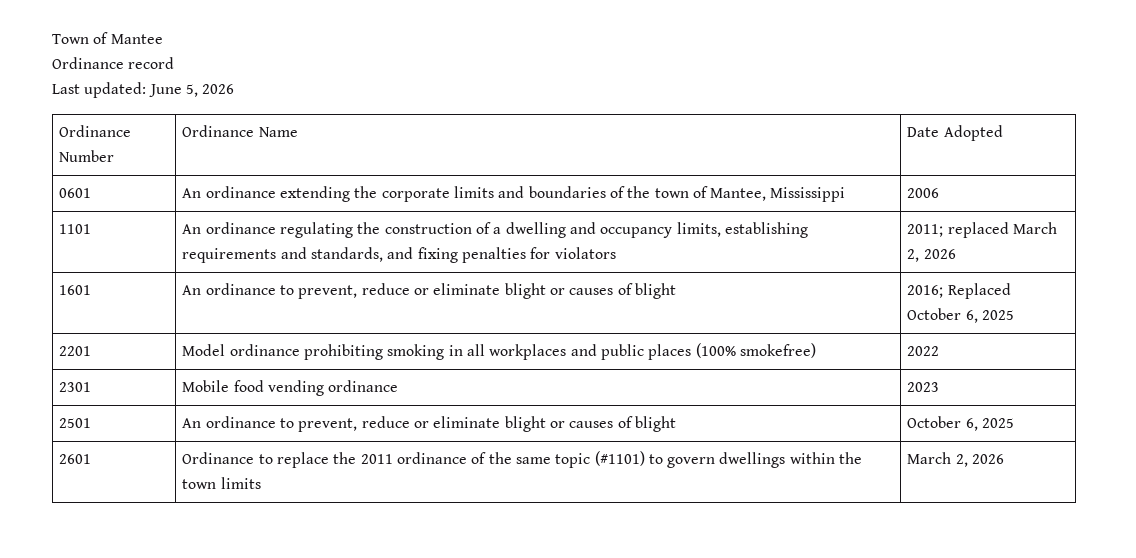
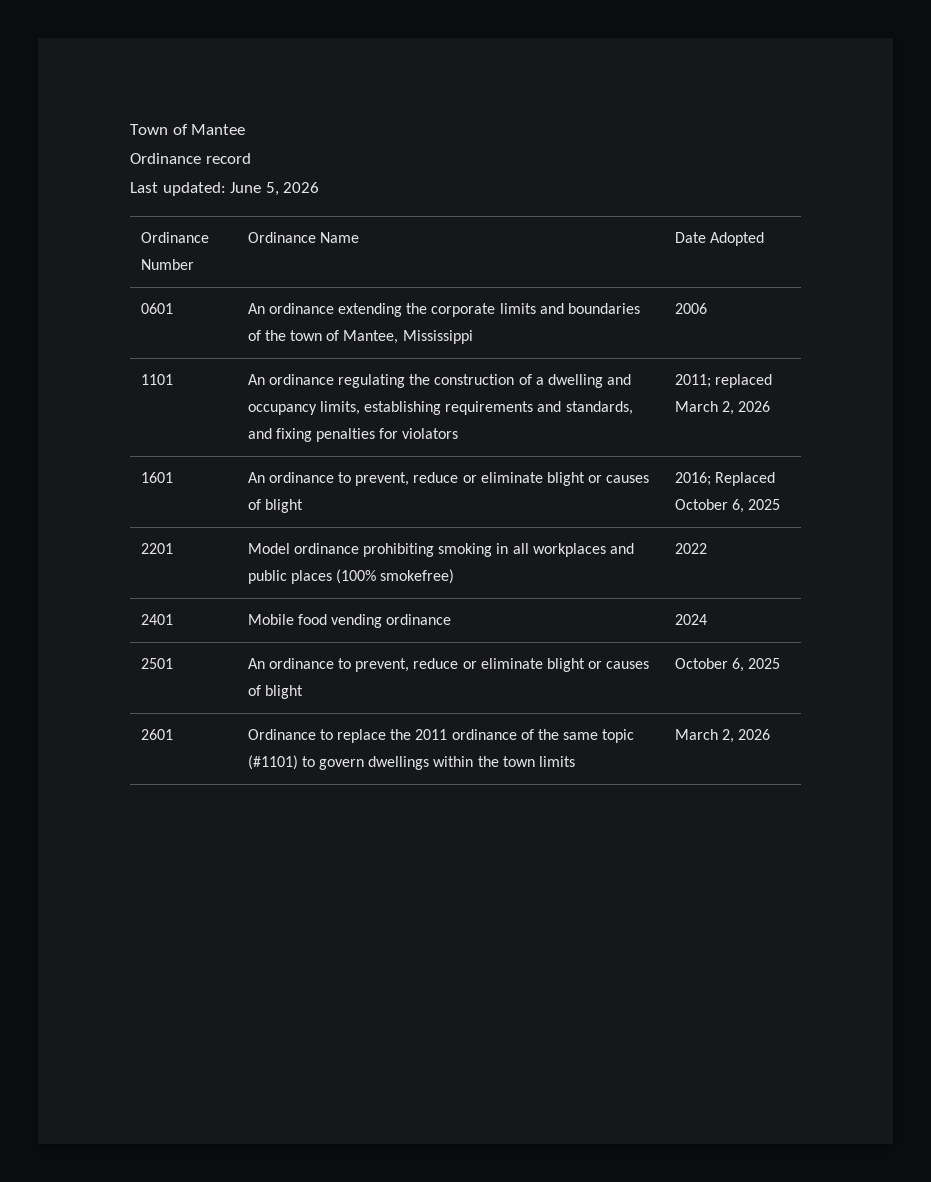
[59,382,92,392] 2301 -> [140,614,173,625] 2401
[907,382,940,392] 2023 -> [674,614,707,625] 2024

